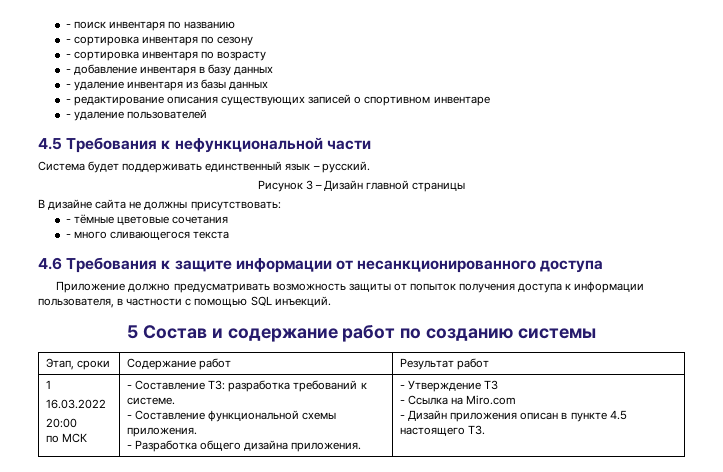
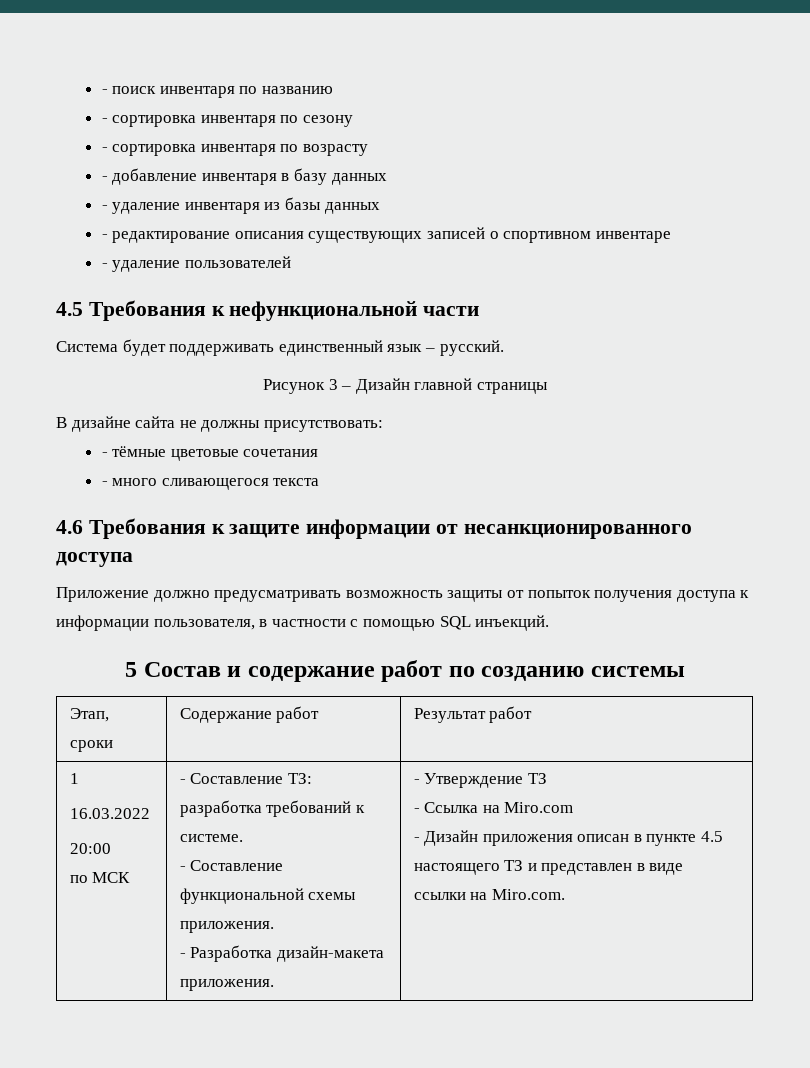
[200,440,289,451] общего дизайна -> [276,946,384,962] дизайн-макета
[468,425,486,435] ТЗ. -> [504,860,684,875] [413,889,565,900] ТЗ и представлен в виде ссылки на Miro.com.

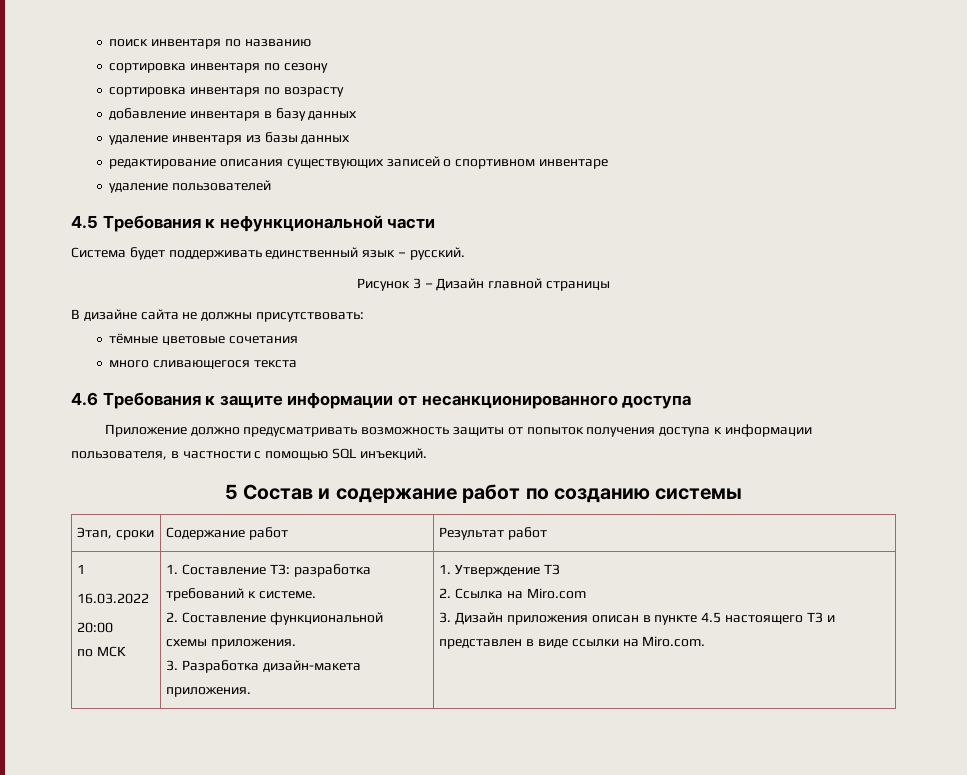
[101,89,108,94] - -> (109, 43) none
[101,118,108,123] - -> (311, 43) none
[101,147,108,152] - -> (328, 68) none
[101,176,108,181] - -> (344, 92) none
[101,205,108,210] - -> (358, 115) none
[101,234,108,239] - -> (351, 139) none
[101,263,108,268] - -> (608, 164) none
[101,452,108,457] - -> (364, 317) none
[101,481,108,486] - -> (298, 340) none
[179,779,186,784] - -> [166,564,179,574] 1.
[179,866,186,871] - -> [166,612,179,622] 2.
[179,953,186,958] - -> [166,660,179,671] 3.
[413,779,420,784] - -> [439,564,452,574] 1.
[413,808,420,813] - -> [439,588,452,598] 2.
[413,837,420,842] - -> [439,612,452,623] 3.

